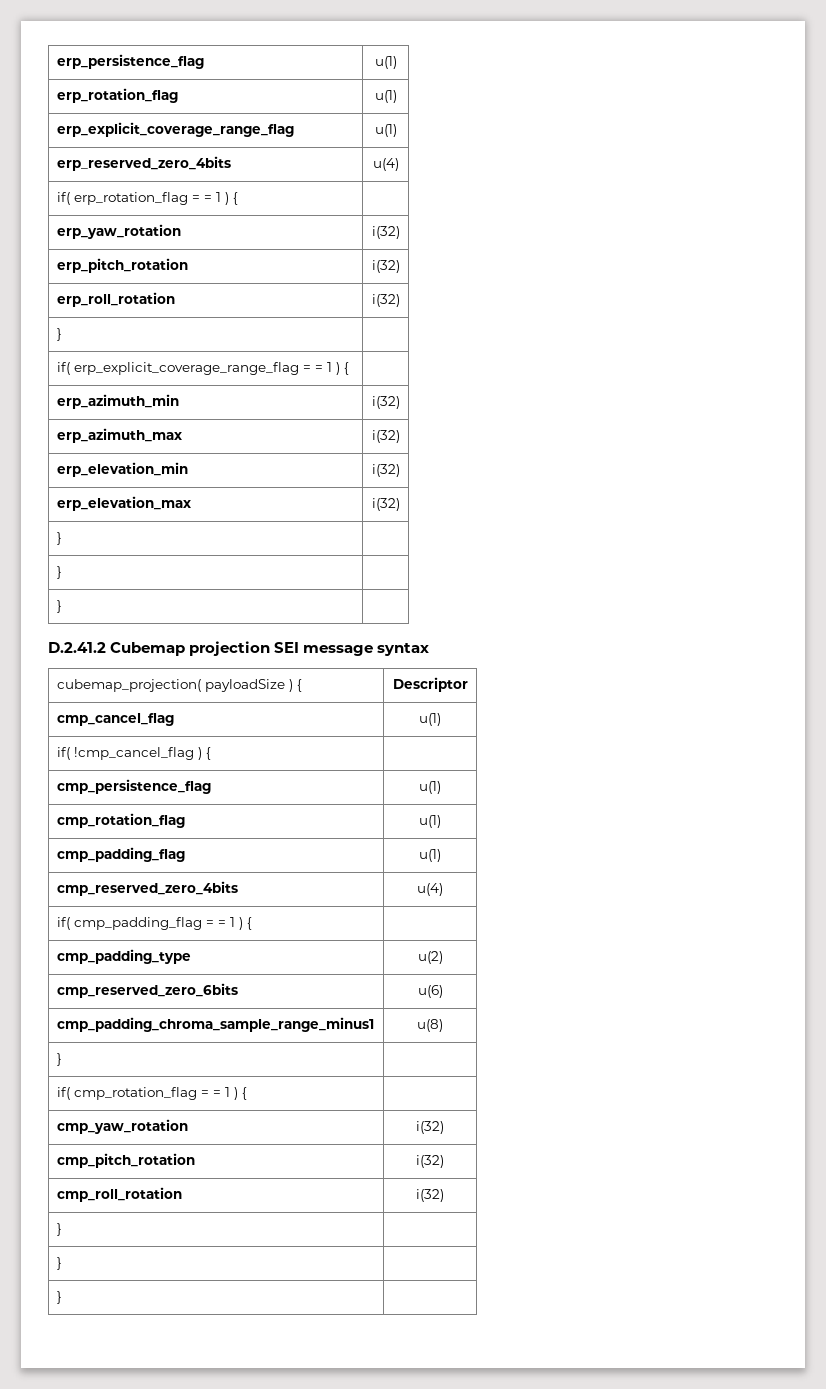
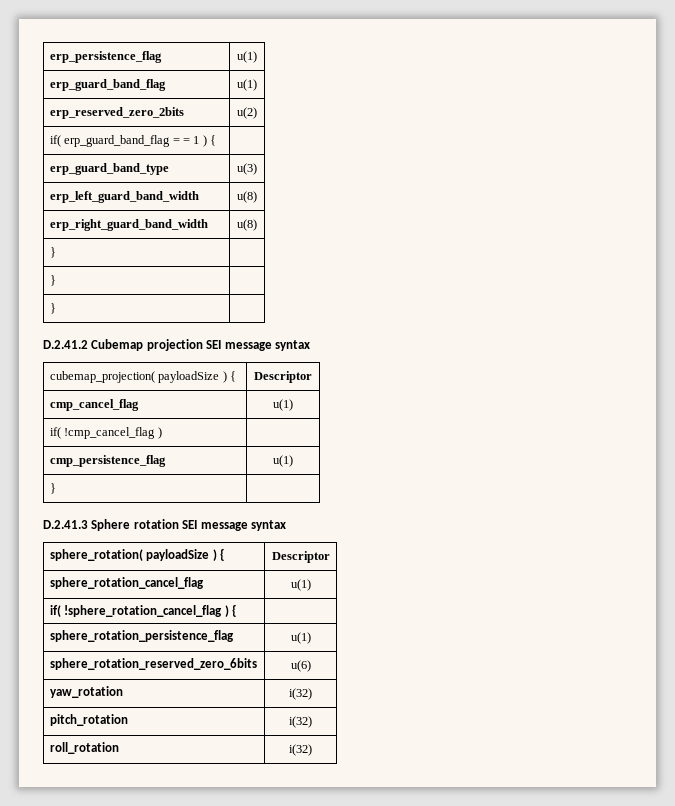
[56,88,178,103] [374,90,397,103] [56,122,294,137] [374,124,397,137] [56,156,231,171] [372,158,399,171] [56,192,238,205] [56,224,181,239] [371,226,400,239] [56,258,188,273] [371,260,400,273] [56,292,175,307] [371,294,400,307] [56,328,62,341] [56,362,349,375] [56,394,179,409] [371,396,400,409] [56,428,182,443] [371,430,400,443] [56,462,188,477] [371,464,400,477] [56,496,191,511] [371,498,400,511] erp_rotation_flag | u(1) // erp_explicit_coverage_range_flag | u(1) // erp_reserved_zero_4bits | u(4) // if( erp_rotation_flag = = 1 ) { | // erp_yaw_rotation | i(32) // erp_pitch_rotation | i(32) // erp_roll_rotation | i(32) // } | // if( erp_explicit_coverage_range_flag = = 1 ) { | // erp_azimuth_min | i(32) // erp_azimuth_max | i(32) // erp_elevation_min | i(32) // erp_elevation_max | i(32) -> [49,79,166,91] [237,79,257,91] [49,107,184,119] [237,107,257,119] [49,135,216,147] [49,163,169,175] [237,163,257,175] [49,191,199,203] [237,191,257,203] [49,219,208,231] [237,219,257,231] erp_guard_band_flag | u(1) // erp_reserved_zero_2bits | u(2) // if( erp_guard_band_flag = = 1 ) { | // erp_guard_band_type | u(3) // erp_left_guard_band_width | u(8) // erp_right_guard_band_width | u(8)
[205,747,211,760] { -> (162, 433) none
[56,813,185,828] [419,815,441,828] [56,847,185,862] [419,849,441,862] [56,881,238,896] [417,883,443,896] [56,917,252,930] [56,949,191,964] [417,951,443,964] [56,983,238,998] [417,985,443,998] [56,1017,374,1032] [417,1019,443,1032] [56,1053,62,1066] [56,1087,247,1100] [56,1119,188,1134] [416,1121,444,1134] [56,1153,195,1168] [416,1155,444,1168] [56,1187,182,1202] [416,1189,444,1202] [56,1223,62,1236] [56,1257,62,1270] [56,1291,62,1304] cmp_rotation_flag | u(1) // cmp_padding_flag | u(1) // cmp_reserved_zero_4bits | u(4) // if( cmp_padding_flag = = 1 ) { | // cmp_padding_type | u(2) // cmp_reserved_zero_6bits | u(6) // cmp_padding_chroma_sample_range_minus1 | u(8) // } | // if( cmp_rotation_flag = = 1 ) { | // cmp_yaw_rotation | i(32) // cmp_pitch_rotation | i(32) // cmp_roll_rotation | i(32) // } | // } | // } | -> [49,483,56,494] [43,519,286,531] [49,548,224,561] [271,551,330,563] [49,577,204,589] [290,579,311,591] [49,604,236,617] [49,630,234,642] [290,632,311,644] [49,658,257,670] [290,660,311,672] [49,686,123,698] [289,688,312,700] [49,714,128,726] [289,716,312,728] [49,742,119,754] [289,744,312,756] } | // D.2.41.3 Sphere rotation SEI message syntax // sphere_rotation( payloadSize ) { | Descriptor // sphere_rotation_cancel_flag | u(1) // if( !sphere_rotation_cancel_flag ) { | // sphere_rotation_persistence_flag | u(1) // sphere_rotation_reserved_zero_6bits | u(6) // yaw_rotation | i(32) // pitch_rotation | i(32) // roll_rotation | i(32)

